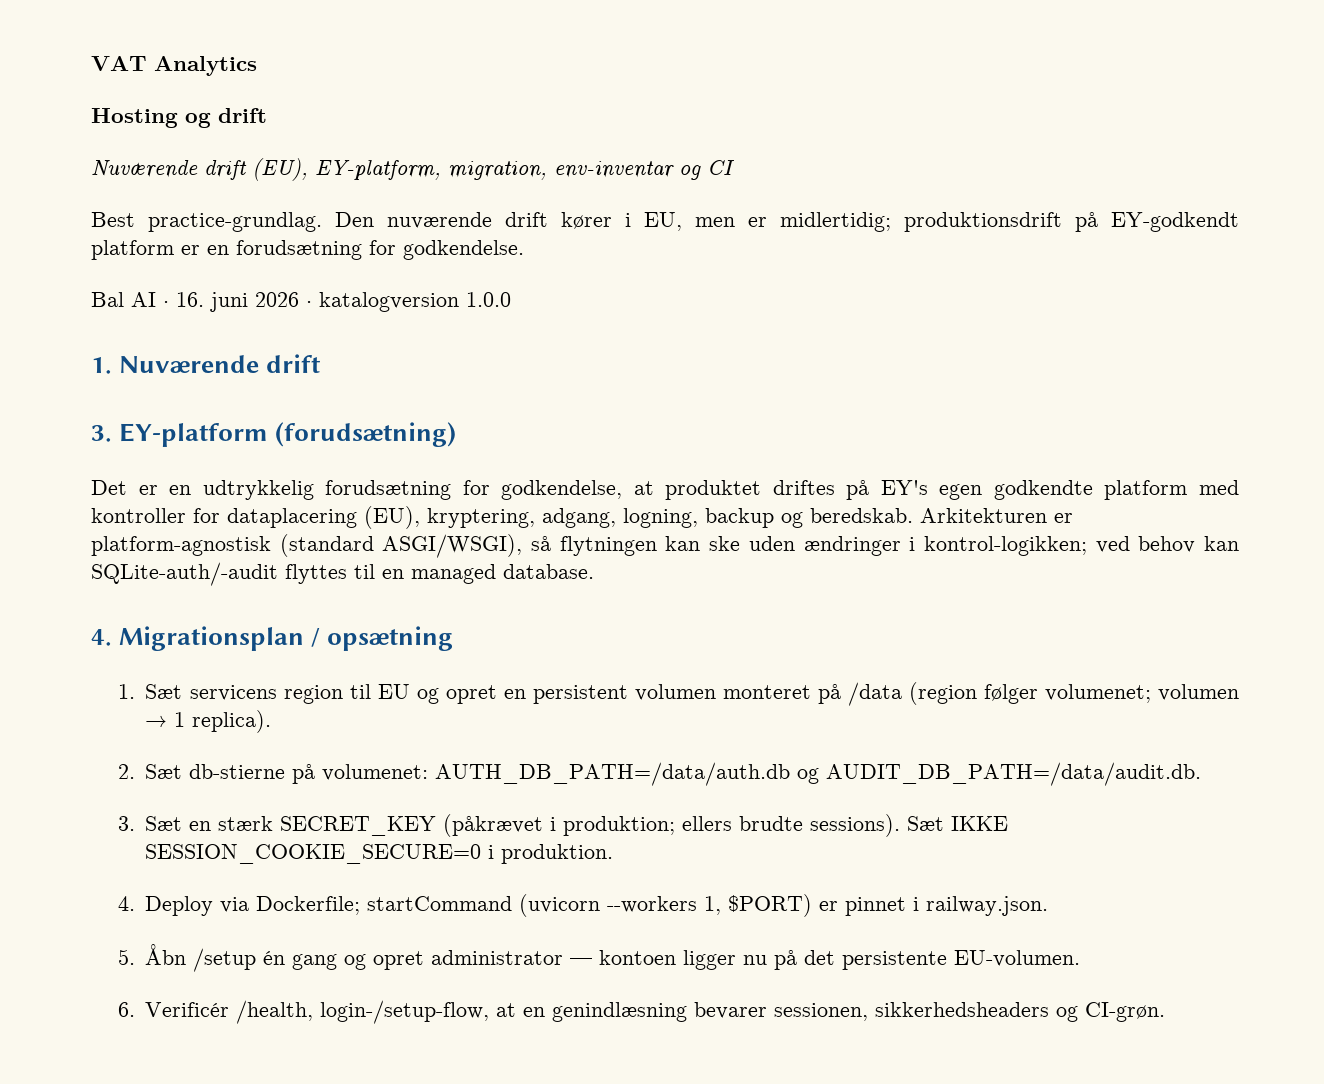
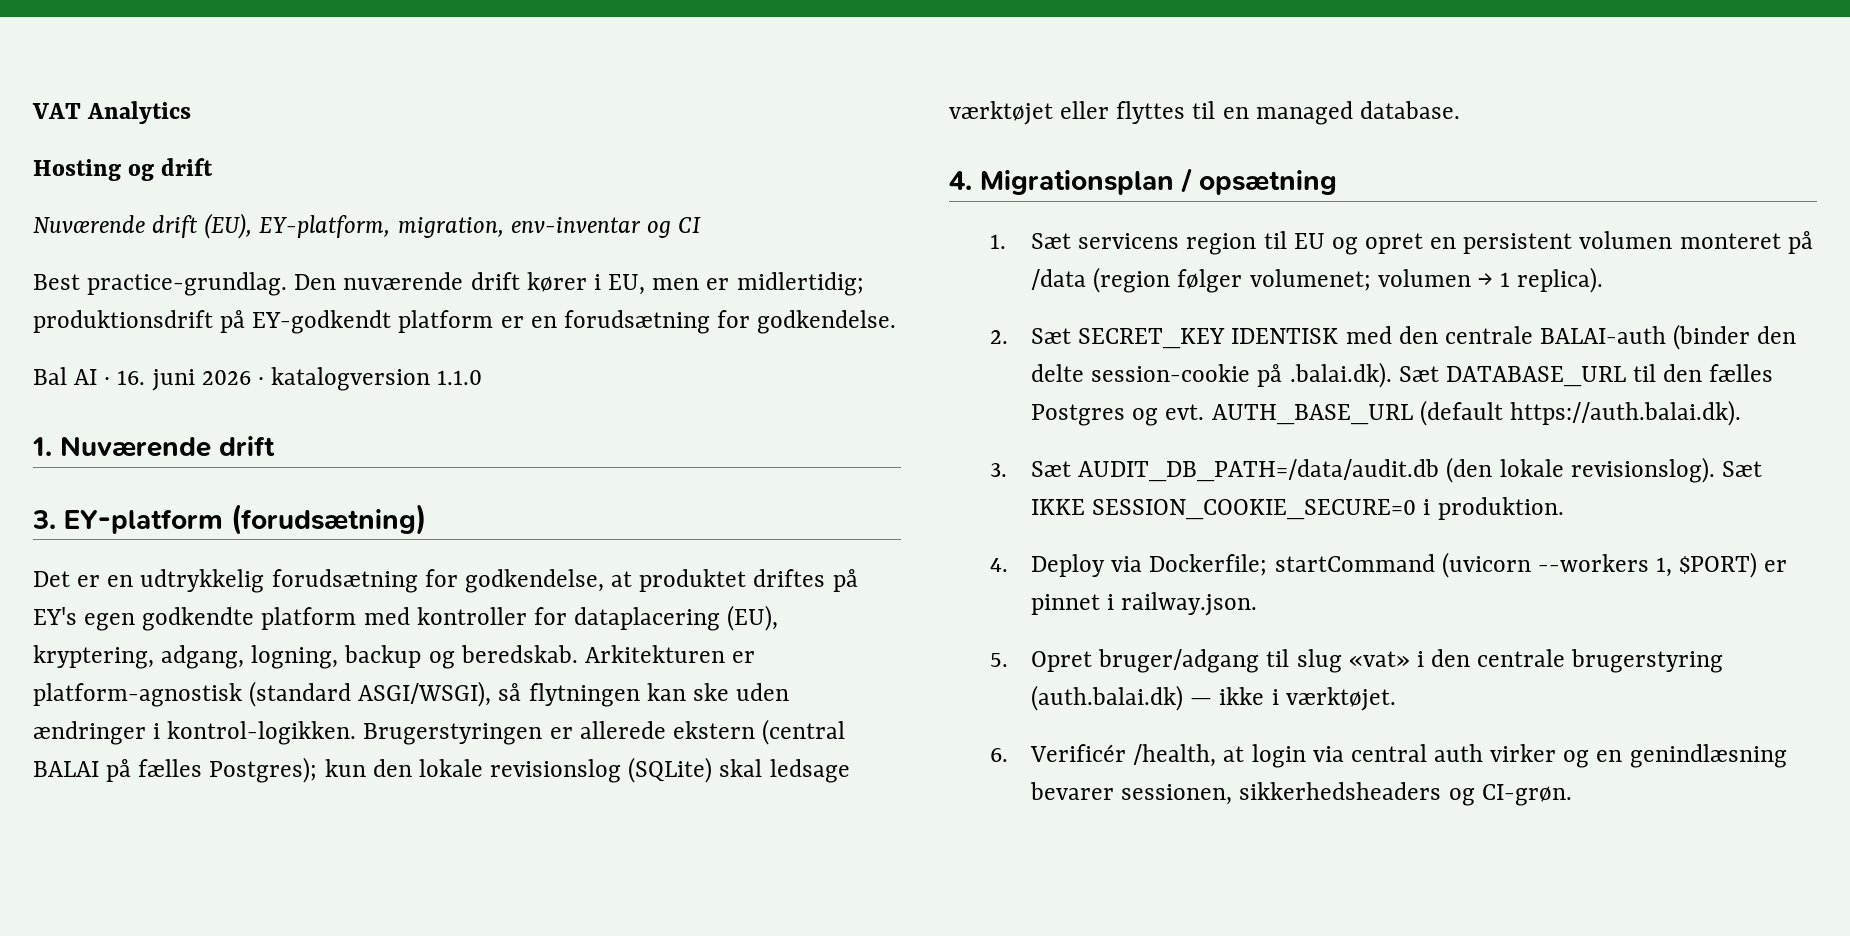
[466,292,511,307] 1.0.0 -> [437,370,483,385] 1.1.0
[923,536,1239,556] [91,562,278,586] kontrol-logikken; ved behov kan SQLite-auth/-audit -> [167,719,846,745] [33,757,850,783] [949,101,1110,125] kontrol-logikken. Brugerstyringen er allerede ekstern (central BALAI på fælles Postgres); kun den lokale revisionslog (SQLite) skal ledsage værktøjet eller
[189,762,1202,786] [117,814,901,837] db-stierne på volumenet: AUTH_DB_PATH=/data/auth.db og AUDIT_DB_PATH=/data/audit.db. // 3. Sæt en stærk SECRET_KEY (påkrævet i produktion; ellers brudte sessions). -> [1078,324,1797,350] [1031,362,1774,388] [1031,400,1741,426] [990,457,1715,483] SECRET_KEY IDENTISK med den centrale BALAI-auth (binder den delte session-cookie på .balai.dk). Sæt DATABASE_URL til den fælles Postgres og evt. AUTH_BASE_URL (default https://auth.balai.dk). // 3. Sæt AUDIT_DB_PATH=/data/audit.db (den lokale revisionslog).
[145,944,1081,972] [117,1000,517,1024] Åbn /setup én gang og opret administrator — kontoen ligger nu på det persistente EU-volumen. // 6. Verificér /health, login-/setup-flow, at -> [1031,649,1724,673] [1031,685,1396,711] [990,744,1590,768] Opret bruger/adgang til slug «vat» i den centrale brugerstyring (auth.balai.dk) — ikke i værktøjet. // 6. Verificér /health, at login via central auth virker og

